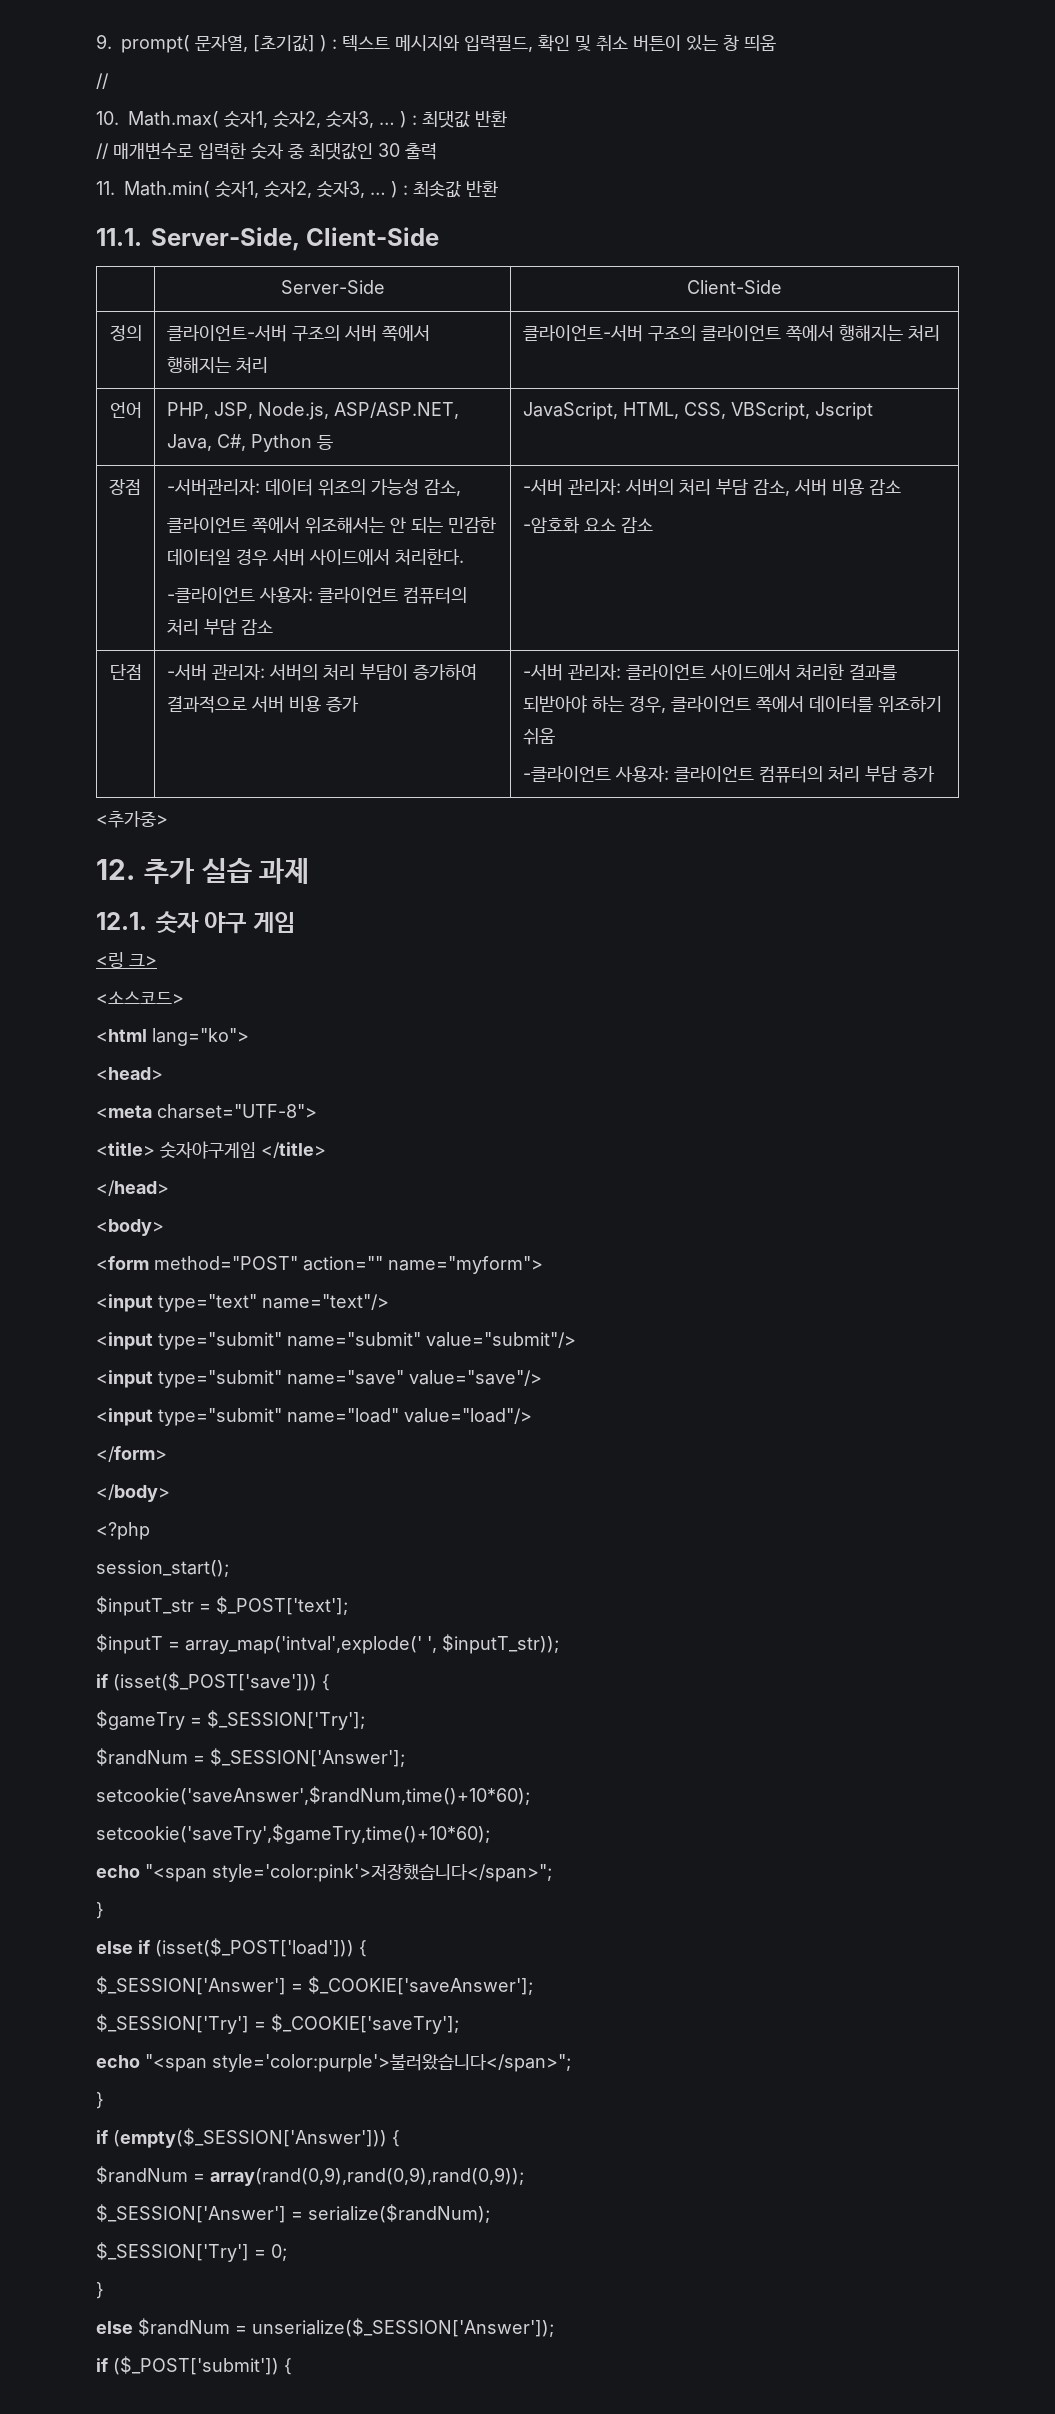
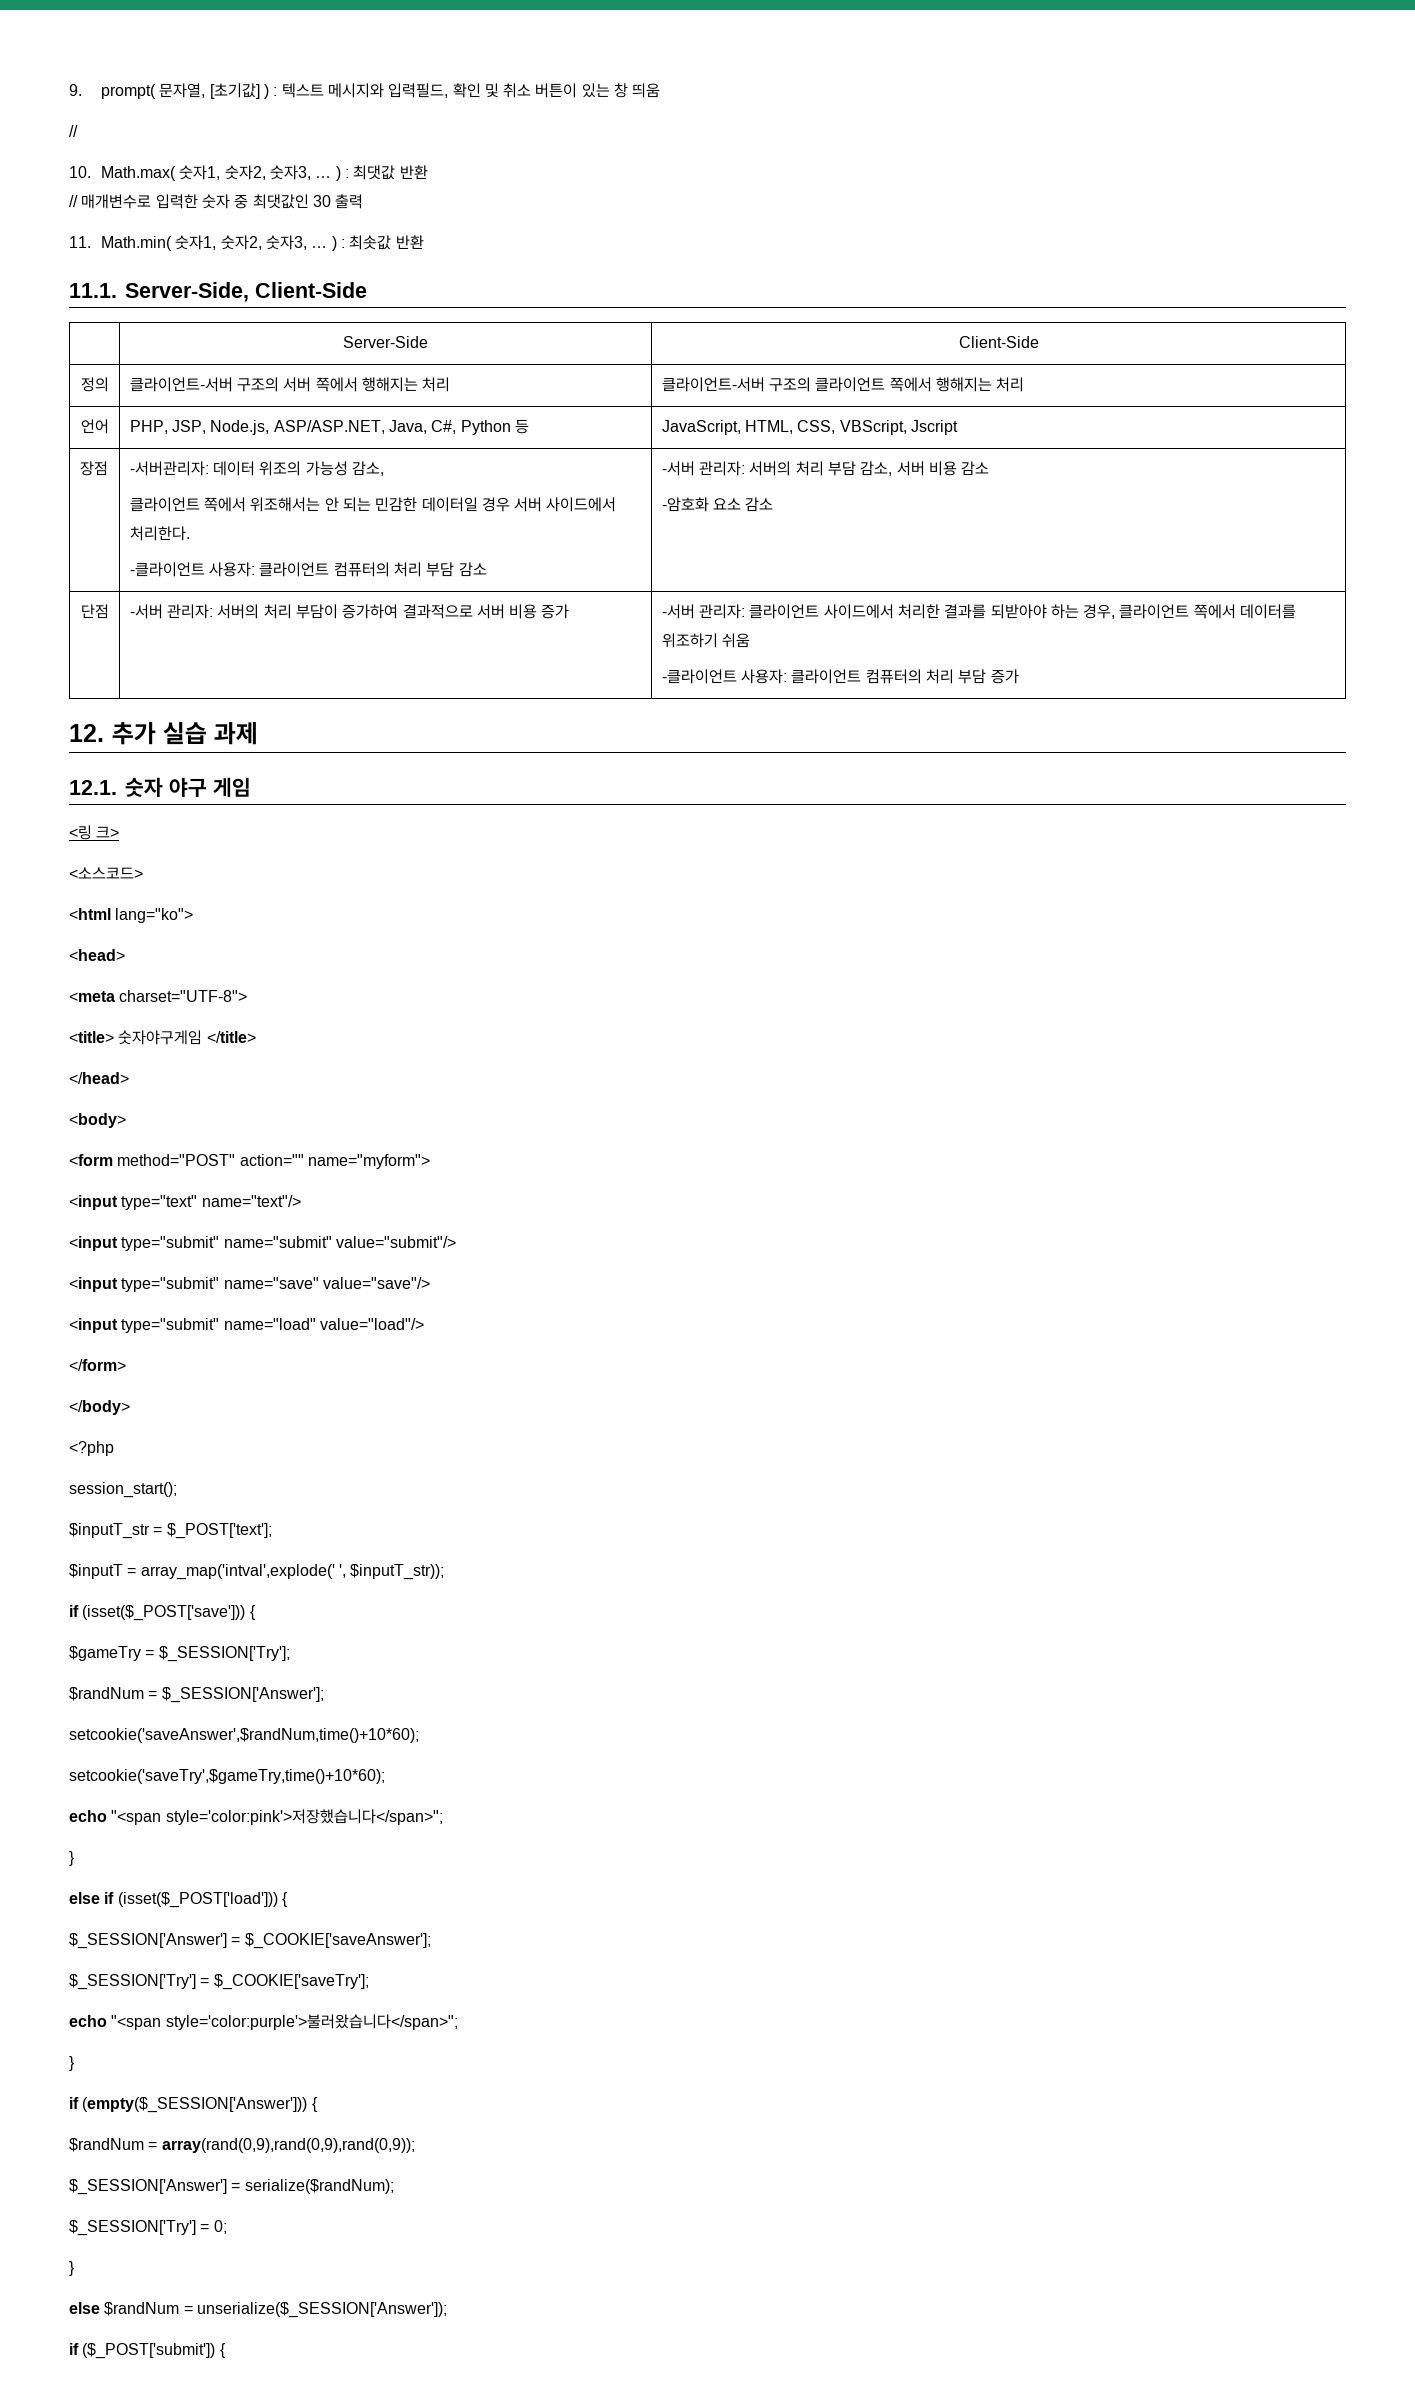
[96,811,168,828] // <추가중> -> (1019, 676) none

